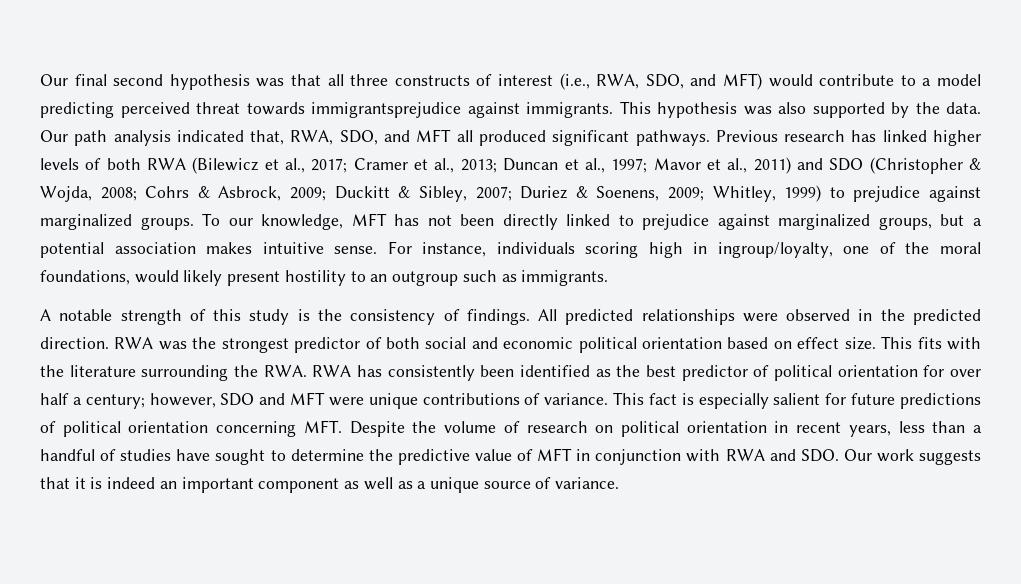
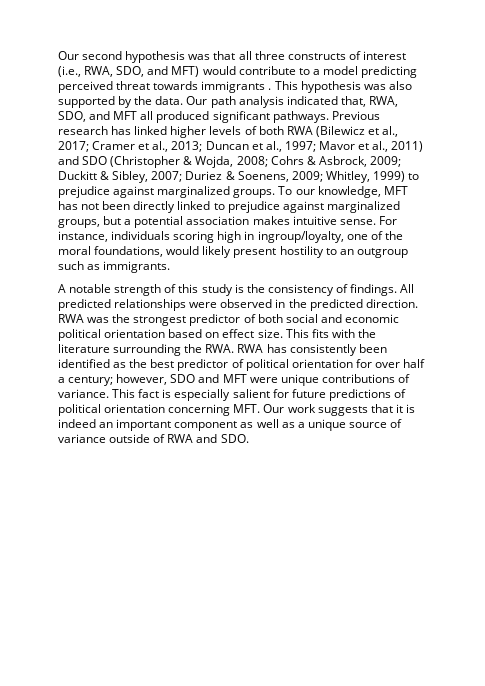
[40,74,107,86] Our final -> [58,51,79,60] Our
[311,102,613,118] immigrantsprejudice against immigrants. -> [201,81,272,93] immigrants .
[349,421,982,437] [40,448,839,465] Despite the volume of research on political orientation in recent years, less than a handful of studies have sought to determine the predictive value of MFT in conjunction with RWA and SDO. -> (261, 408) none
[555,477,620,489] variance. -> [58,434,249,443] variance outside of RWA and SDO.

